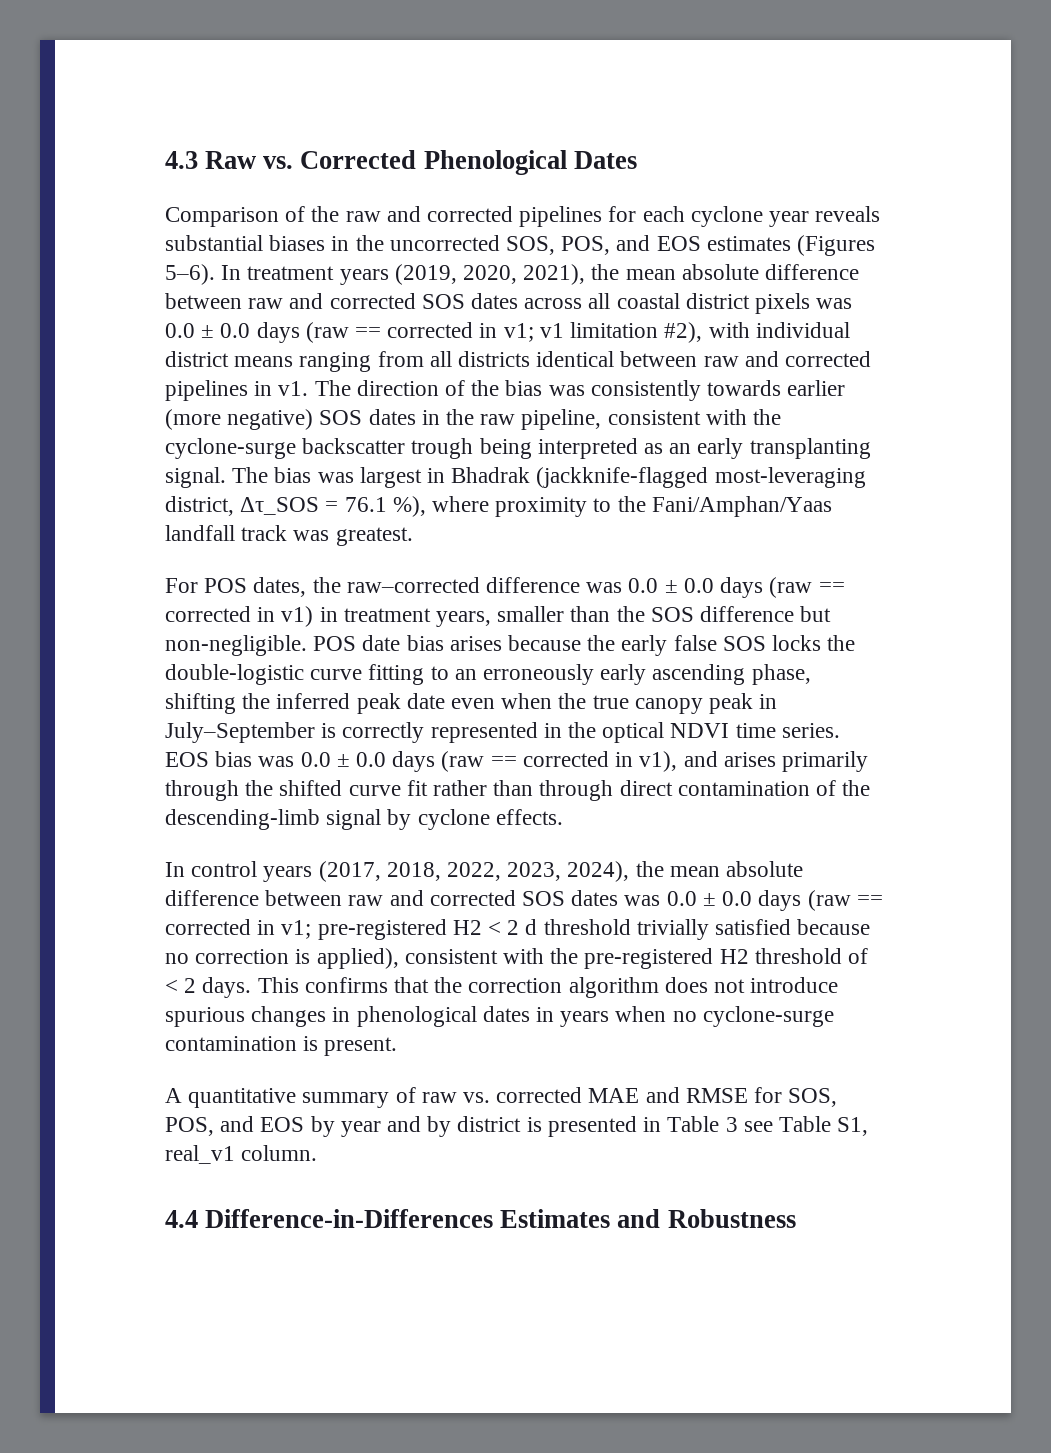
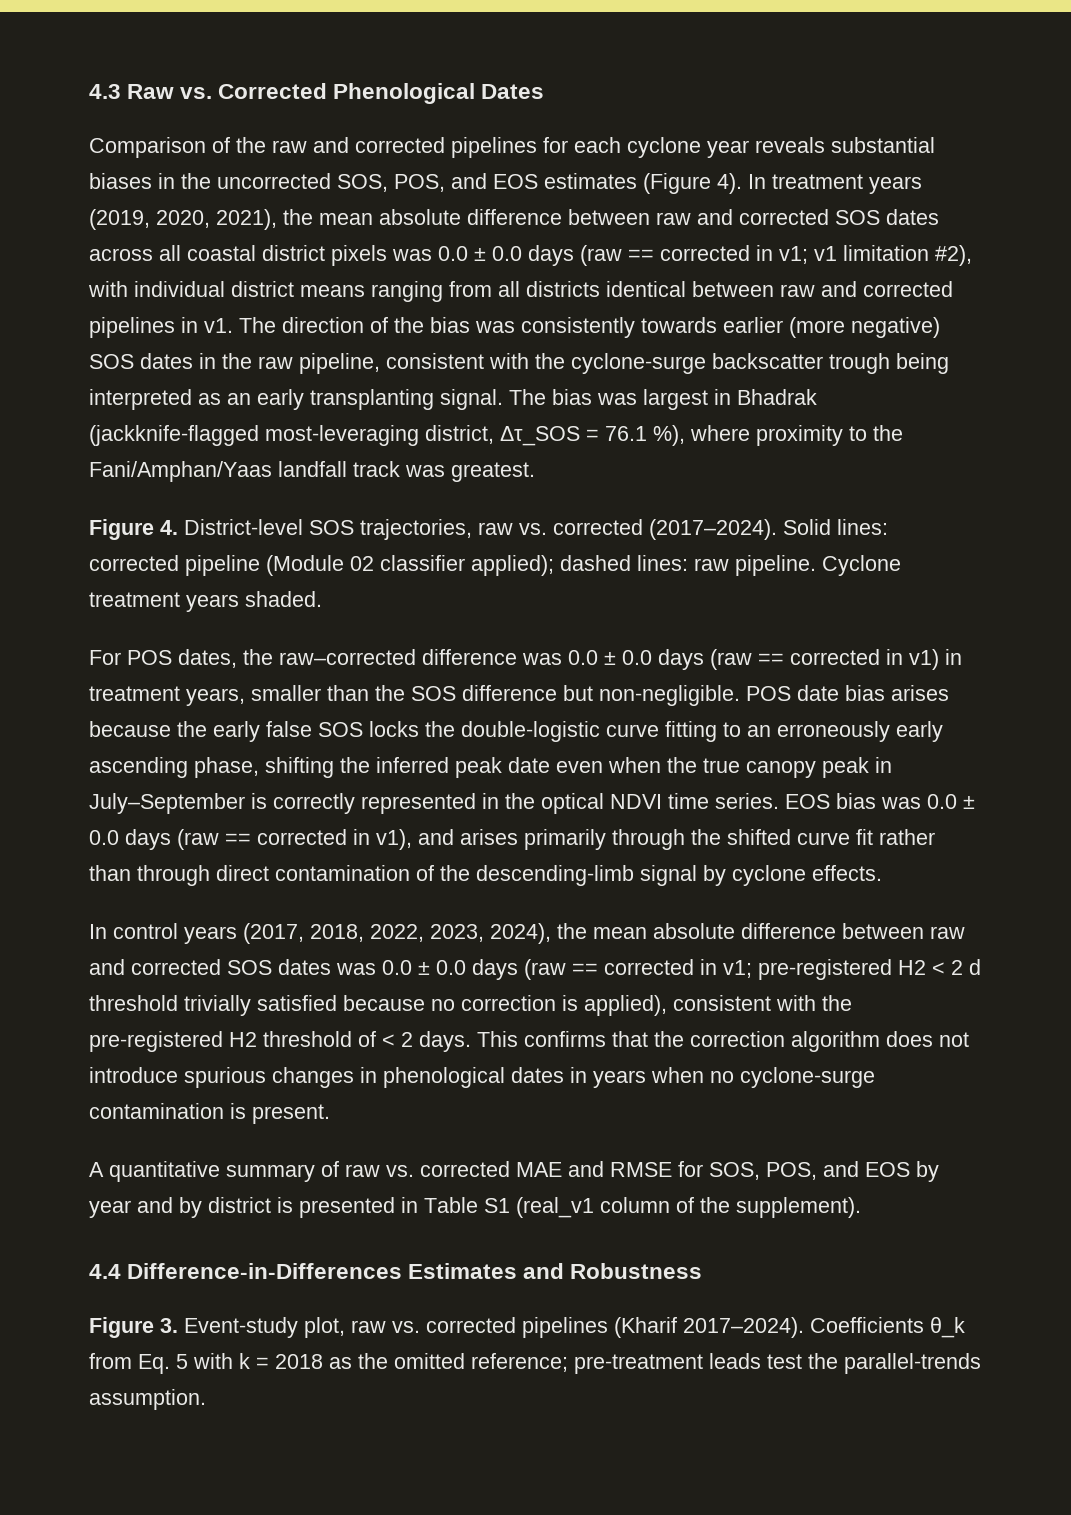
[797,235,876,256] [165,264,215,285] (Figures 5–6). -> [643,173,742,194] (Figure 4).
(413, 536) none -> [89,519,888,540] [89,555,901,576] [89,591,322,612] // Figure 4. District-level SOS trajectories, raw vs. corrected (2017–2024). Solid lines: corrected pipeline (Module 02 classifier applied); dashed lines: raw pipeline. Cyclone treatment years shaded.
[725,1116,869,1136] [165,1145,318,1164] 3 see Table S1, real_v1 column. -> [484,1197,861,1218] S1 (real_v1 column of the supplement).
(796, 1218) none -> [89,1317,965,1338] [89,1353,981,1374] [89,1389,206,1410] // Figure 3. Event-study plot, raw vs. corrected pipelines (Kharif 2017–2024). Coefficients θ_k from Eq. 5 with k = 2018 as the omitted reference; pre-treatment leads test the parallel-trends assumption.

